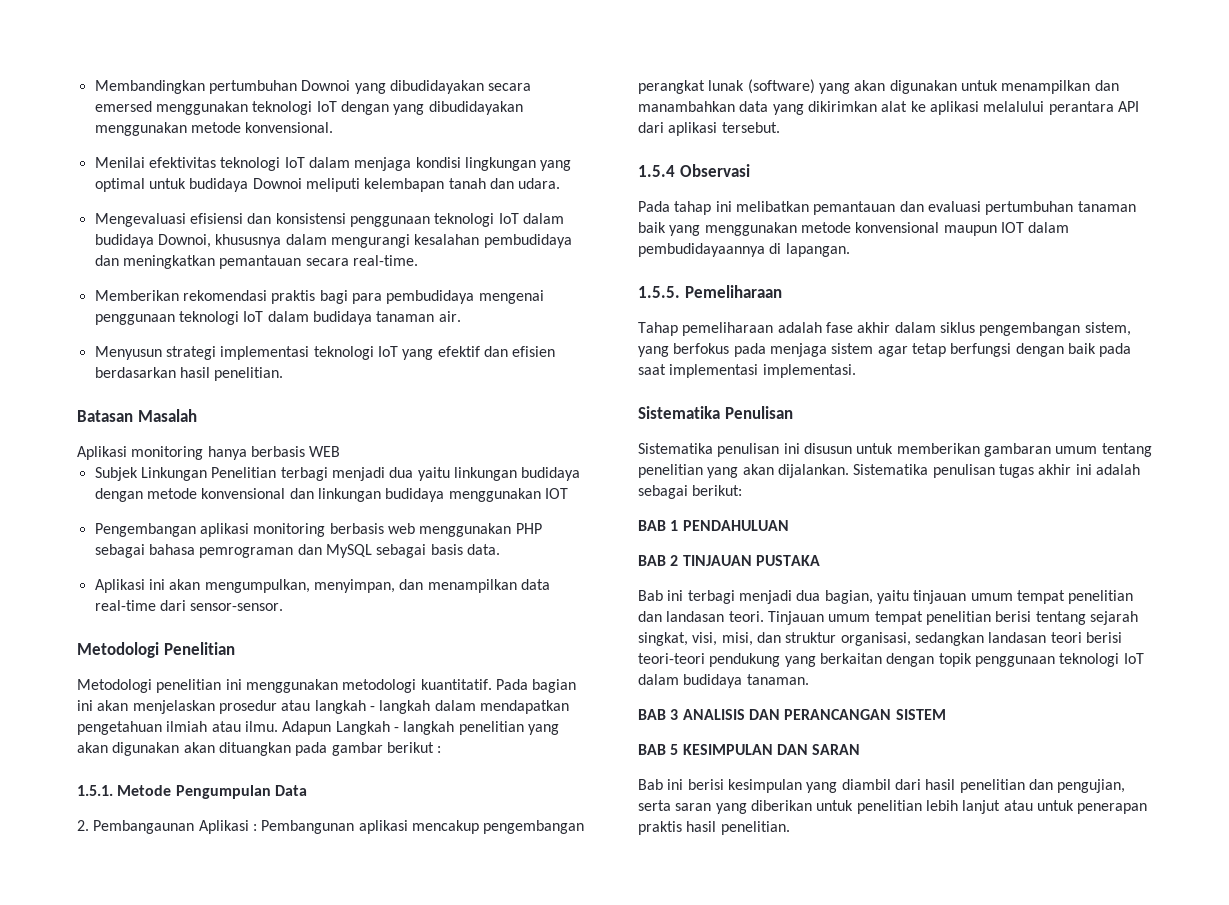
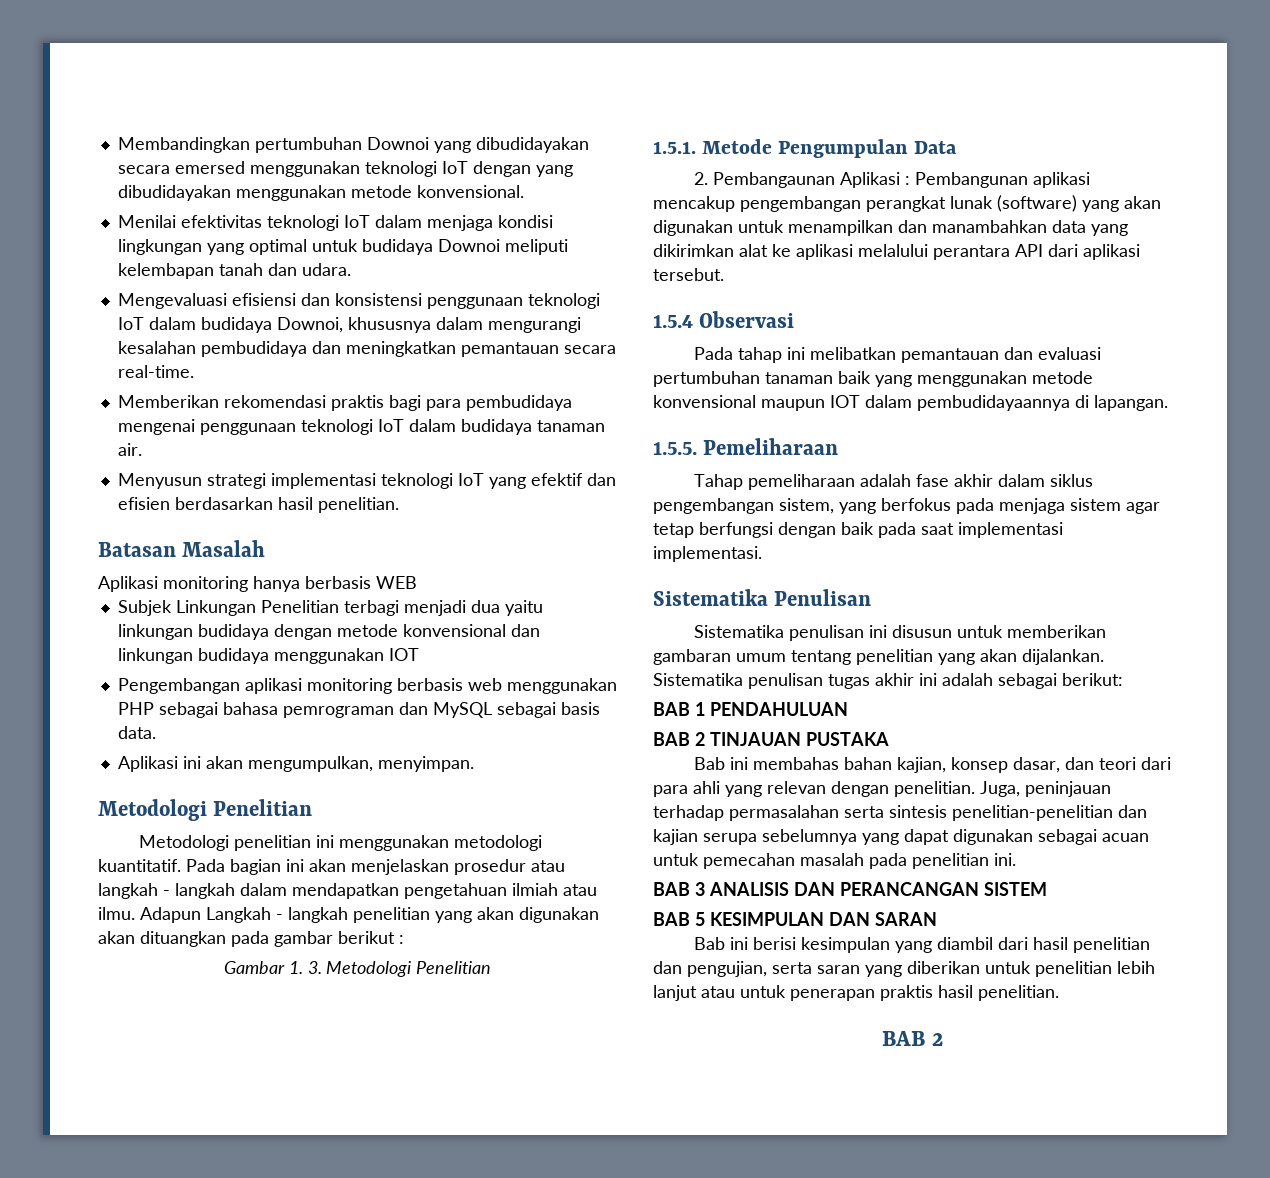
[313,579,550,593] [94,600,284,611] menyimpan, dan menampilkan data real-time dari sensor-sensor. -> [377,756,474,772] menyimpan.
(442, 749) none -> [223,961,492,977] // Gambar 1. 3. Metodologi Penelitian
[687,590,1134,604] [638,611,1138,625] [638,632,1122,646] [638,653,1144,667] [638,674,809,688] terbagi menjadi dua bagian, yaitu tinjauan umum tempat penelitian dan landasan teori. Tinjauan umum tempat penelitian berisi tentang sejarah singkat, visi, misi, dan struktur organisasi, sedangkan landasan teori berisi teori-teori pendukung yang berkaitan dengan topik penggunaan teknologi IoT dalam budidaya tanaman. -> [752,757,1171,773] [653,781,1111,797] [653,805,1147,821] [653,829,1149,845] [653,853,1016,869] membahas bahan kajian, konsep dasar, dan teori dari para ahli yang relevan dengan penelitian. Juga, peninjauan terhadap permasalahan serta sintesis penelitian-penelitian dan kajian serupa sebelumnya yang dapat digunakan sebagai acuan untuk pemecahan masalah pada penelitian ini.
(790, 828) none -> [882,1031,943,1046] // BAB 2

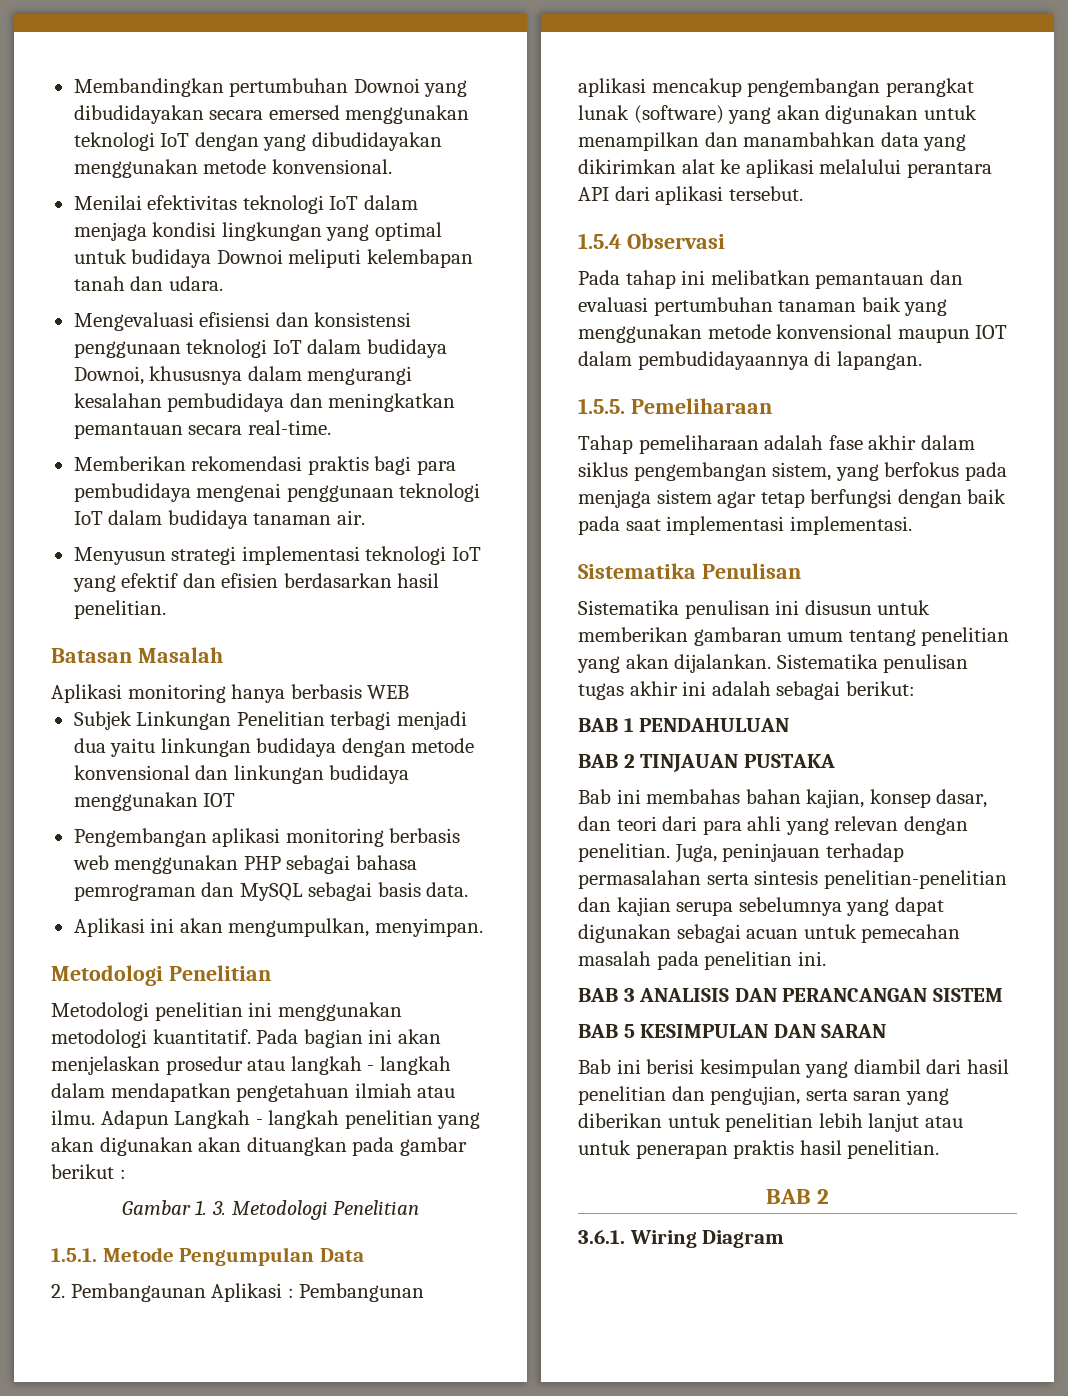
(943, 1039) none -> [578,1230,785,1248] // 3.6.1. Wiring Diagram

